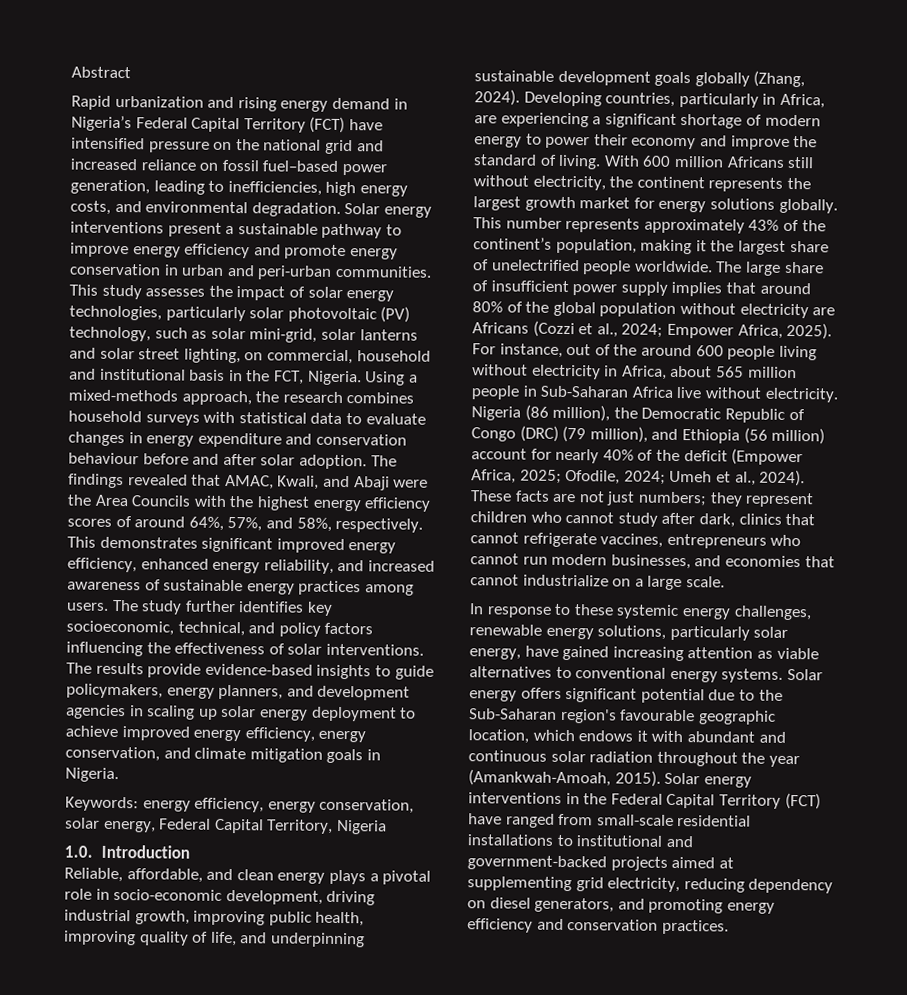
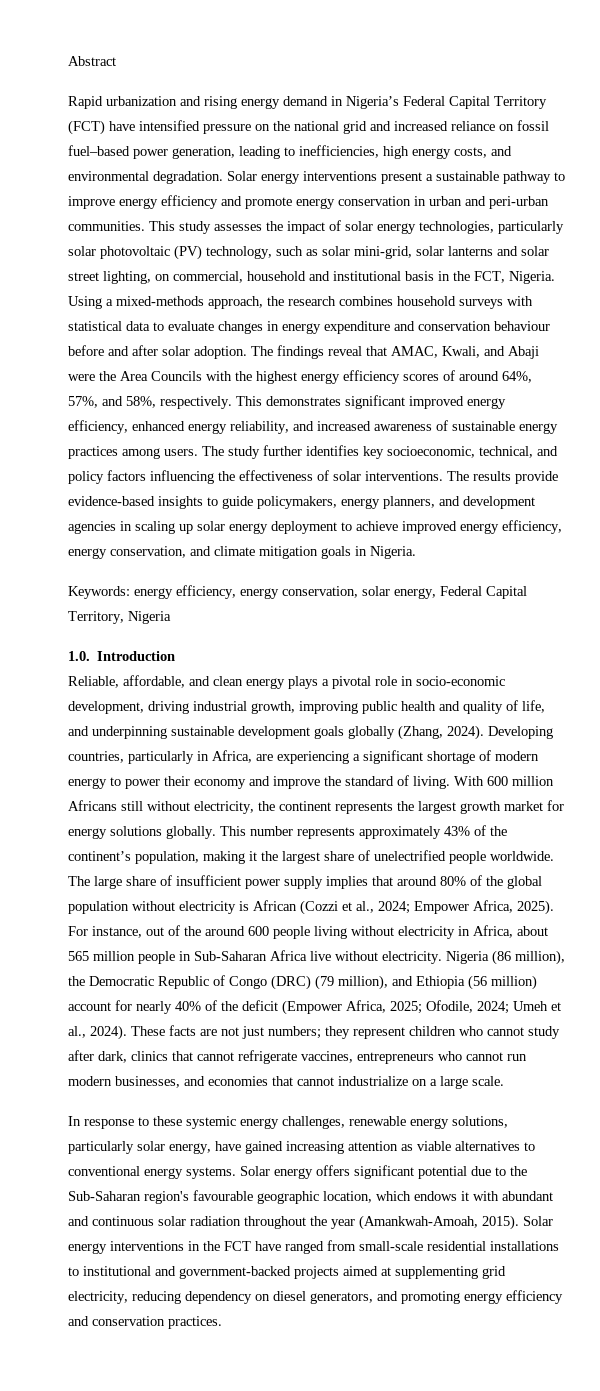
[127,474,188,486] revealed -> [328,346,362,356] reveal
[315,911,365,927] [64,930,136,946] health, improving -> [401,701,460,711] health and
[812,307,836,316] [472,322,529,334] are Africans -> [239,900,297,911] is African
[610,792,821,810] Federal Capital Territory (FCT) -> [224,1241,251,1251] FCT

